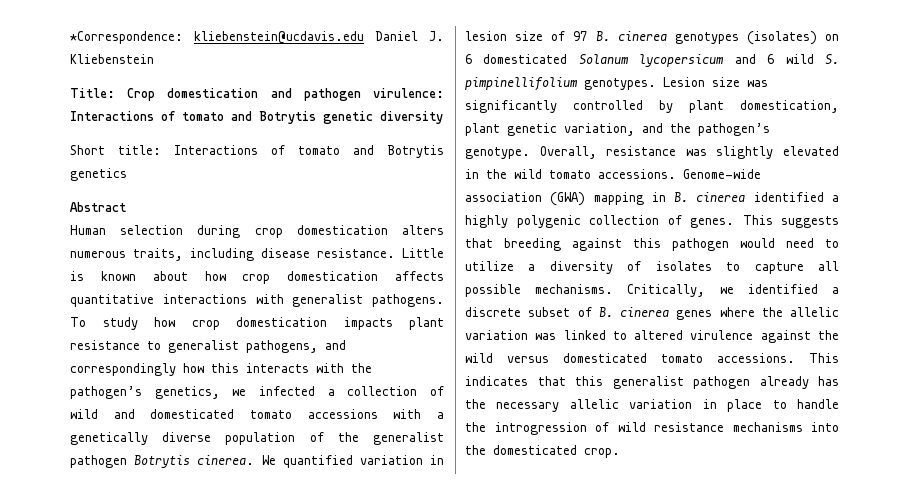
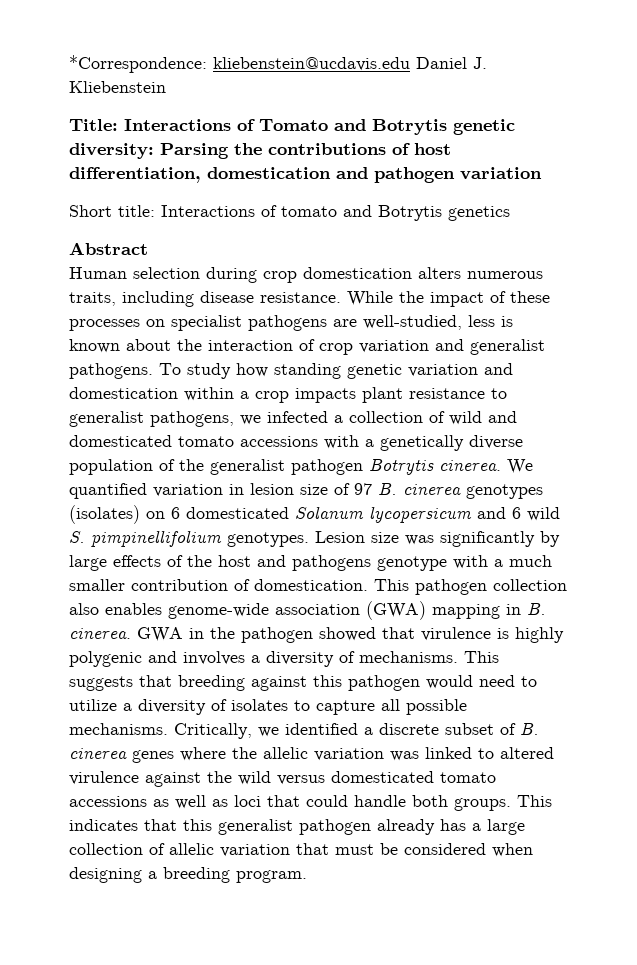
[127,88,444,101] [70,111,443,124] Crop domestication and pathogen virulence: Interactions of tomato and Botrytis genetic diversity -> [124,119,515,135] [69,143,451,159] [69,167,542,183] Interactions of Tomato and Botrytis genetic diversity: Parsing the contributions of host differentiation, domestication and pathogen variation
[402,248,444,258] [70,271,445,284] [70,294,284,307] Little is known about how crop domestication affects quantitative interactions with -> [347,291,550,307] [69,315,513,331] [69,339,464,355] While the impact of these processes on specialist pathogens are well-studied, less is known about the interaction of crop variation and
[191,317,327,330] crop domestication -> [274,363,513,379] [69,387,289,403] standing genetic variation and domestication within a crop
[325,340,346,350] [70,363,372,376] [70,386,220,399] and correspondingly how this interacts with the pathogen’s genetics, -> (234, 419) none
[573,100,839,113] [465,123,770,136] [465,146,839,159] [465,169,761,179] controlled by plant domestication, plant genetic variation, and the pathogen’s genotype. Overall, resistance was slightly elevated in the wild tomato accessions. Genome-wide -> [540,531,560,547] [69,555,552,571] [69,579,567,595] [69,603,269,619] by large effects of the host and pathogens genotype with a much smaller contribution of domestication. This pathogen collection also enables genome-wide
[696,192,839,202] [465,215,734,228] cinerea identified a highly polygenic collection of genes. -> [69,627,564,643] [69,651,458,667] cinerea. GWA in the pathogen showed that virulence is highly polygenic and involves a diversity of mechanisms.
[717,353,795,363] accessions. -> [69,795,511,811] accessions as well as loci that could handle both groups.
[465,399,839,412] [465,422,839,435] [465,445,620,458] the necessary allelic variation in place to handle the introgression of wild resistance mechanisms into the domesticated crop. -> [472,819,525,835] [69,843,533,857] [69,867,307,883] a large collection of allelic variation that must be considered when designing a breeding program.

